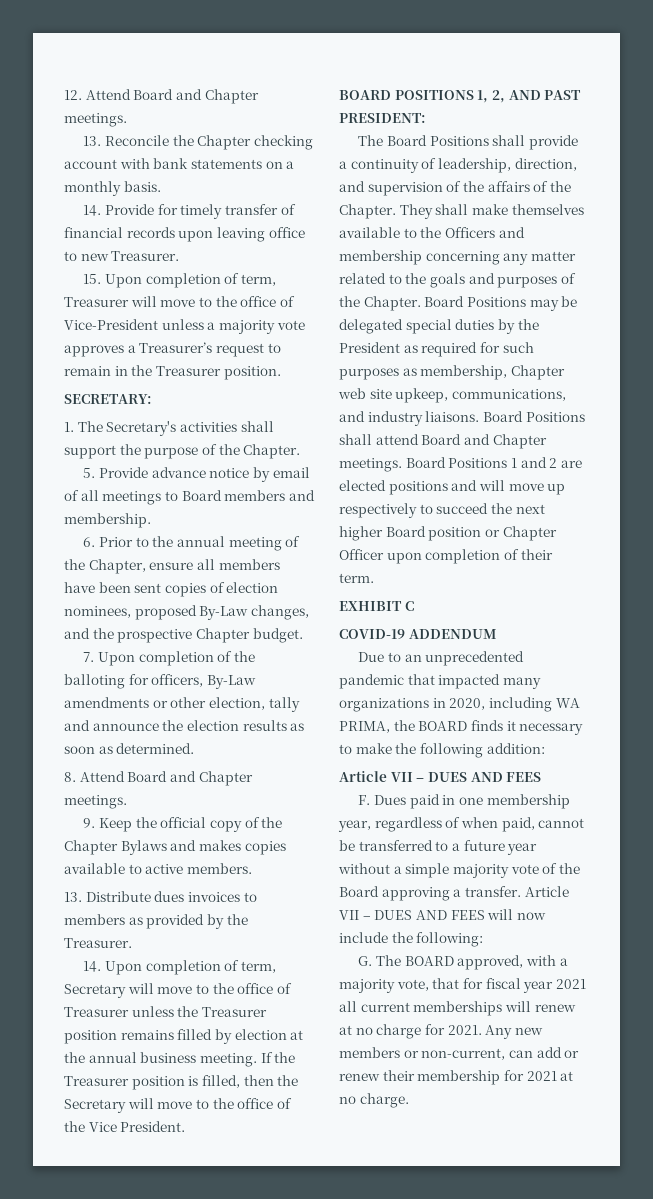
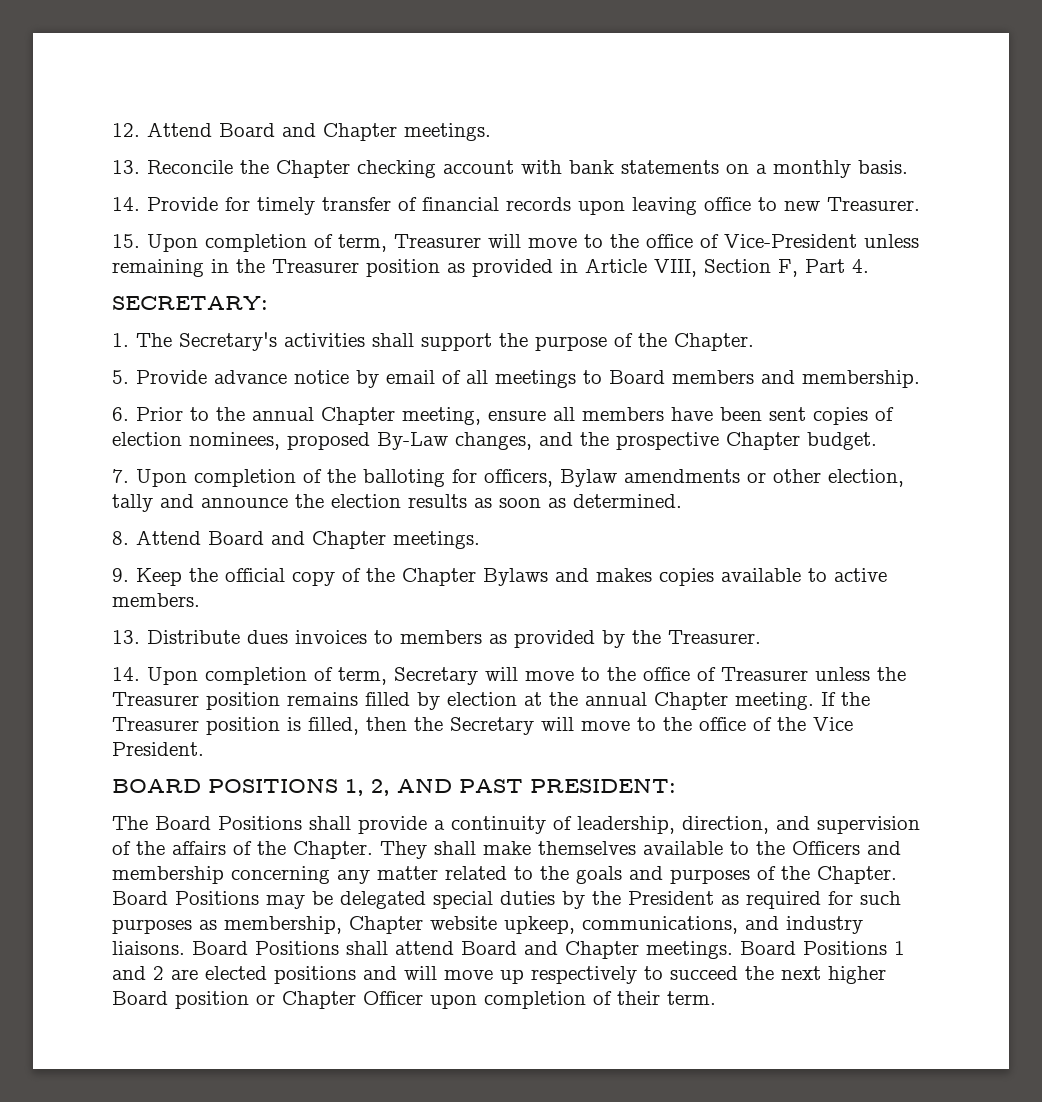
[207,320,305,334] [64,342,281,357] [64,365,281,380] a majority vote approves a Treasurer’s request to remain in the Treasurer position. -> [112,258,869,277] remaining in the Treasurer position as provided in Article VIII, Section F, Part 4.
[228,536,301,551] [64,559,146,574] meeting of the Chapter, -> [321,407,481,425] Chapter meeting,
[206,675,256,689] By-Law -> [560,469,617,487] Bylaw
[140,1052,197,1063] business -> [654,692,728,710] Chapter
[338,388,392,399] web site -> [430,916,497,930] website
[339,601,414,611] [339,629,497,639] [358,651,525,666] [339,674,541,689] [339,697,580,712] [339,720,584,735] [339,743,545,758] [339,771,542,782] [358,794,570,809] [338,817,585,832] [339,840,538,855] [338,863,580,878] [339,886,569,901] [339,909,546,920] [339,932,484,947] [358,955,568,970] [339,978,586,993] [339,1001,576,1016] [339,1024,543,1039] [339,1047,580,1060] [339,1070,574,1085] [339,1093,409,1108] // EXHIBIT C // COVID-19 ADDENDUM // Due to an unprecedented pandemic that impacted many organizations in 2020, including WA PRIMA, the BOARD finds it necessary to make the following addition: // Article VII – DUES AND FEES // F. Dues paid in one membership year, regardless of when paid, cannot be transferred to a future year without a simple majority vote of the Board approving a transfer. Article VII – DUES AND FEES will now include the following: // G. The BOARD approved, with a majority vote, that for fiscal year 2021 all current memberships will renew at no charge for 2021. Any new members or non-current, can add or renew their membership for 2021 at no charge. -> (716, 998) none

